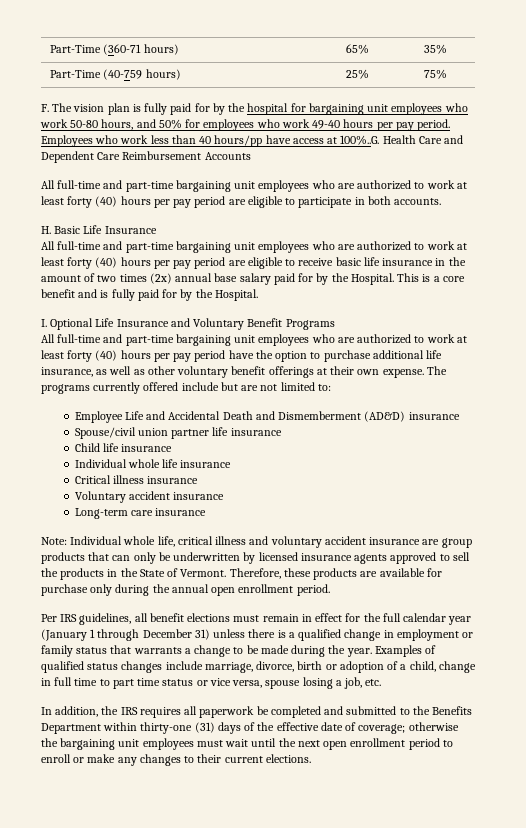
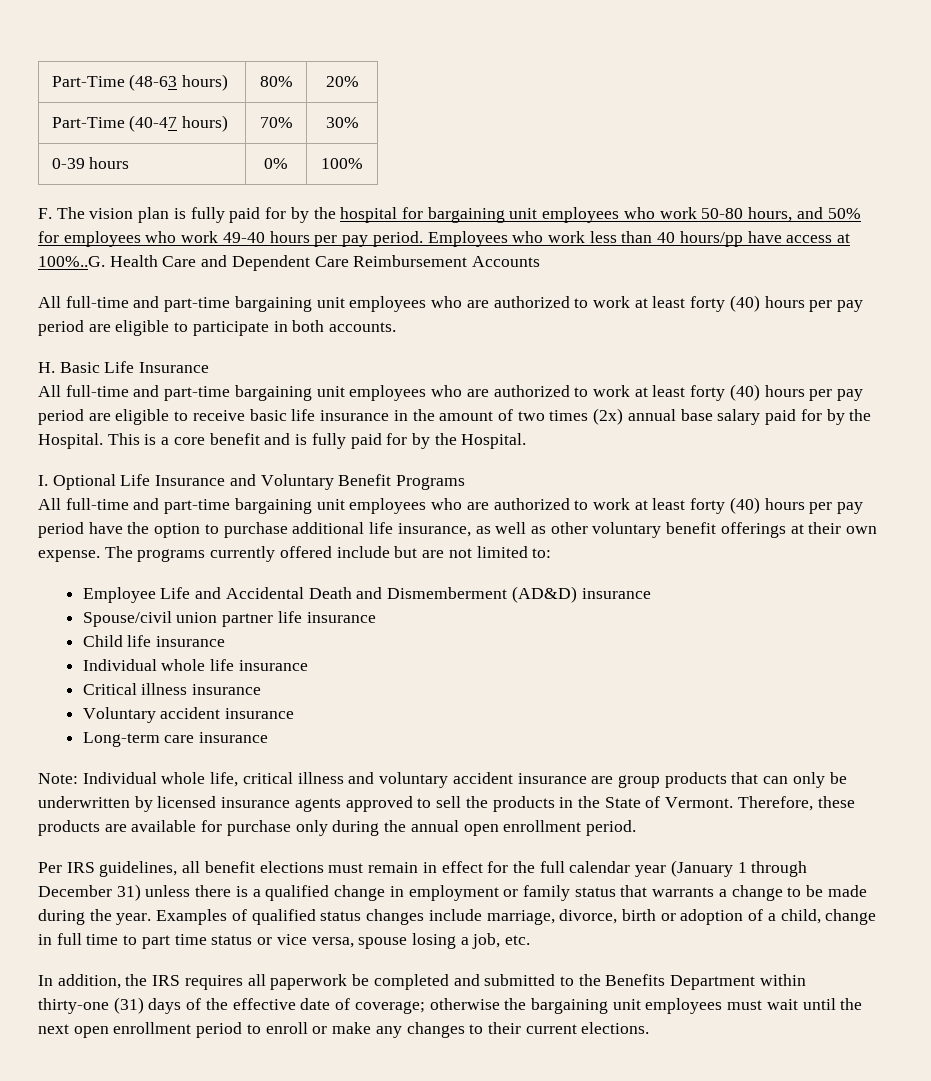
[50,44,179,55] [346,44,369,54] [424,44,447,54] [50,69,181,80] [346,69,369,79] [424,69,447,79] Part-Time (360-71 hours) | 65% | 35% // Part-Time (40-759 hours) | 25% | 75% -> [51,74,229,91] [259,76,293,87] [325,76,359,87] [51,115,229,132] [259,117,293,128] [325,117,359,128] [51,157,130,169] [264,158,288,169] [321,158,363,169] Part-Time (48-63 hours) | 80% | 20% // Part-Time (40-47 hours) | 70% | 30% // 0-39 hours | 0% | 100%

